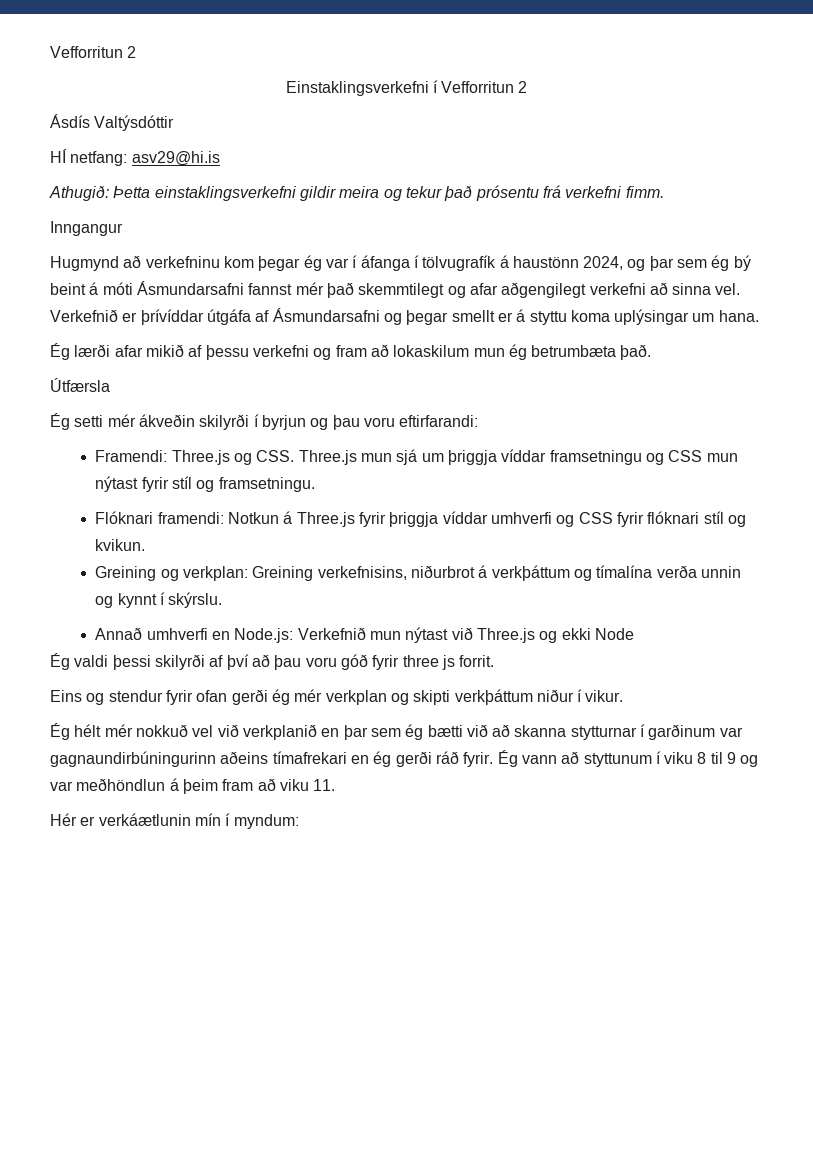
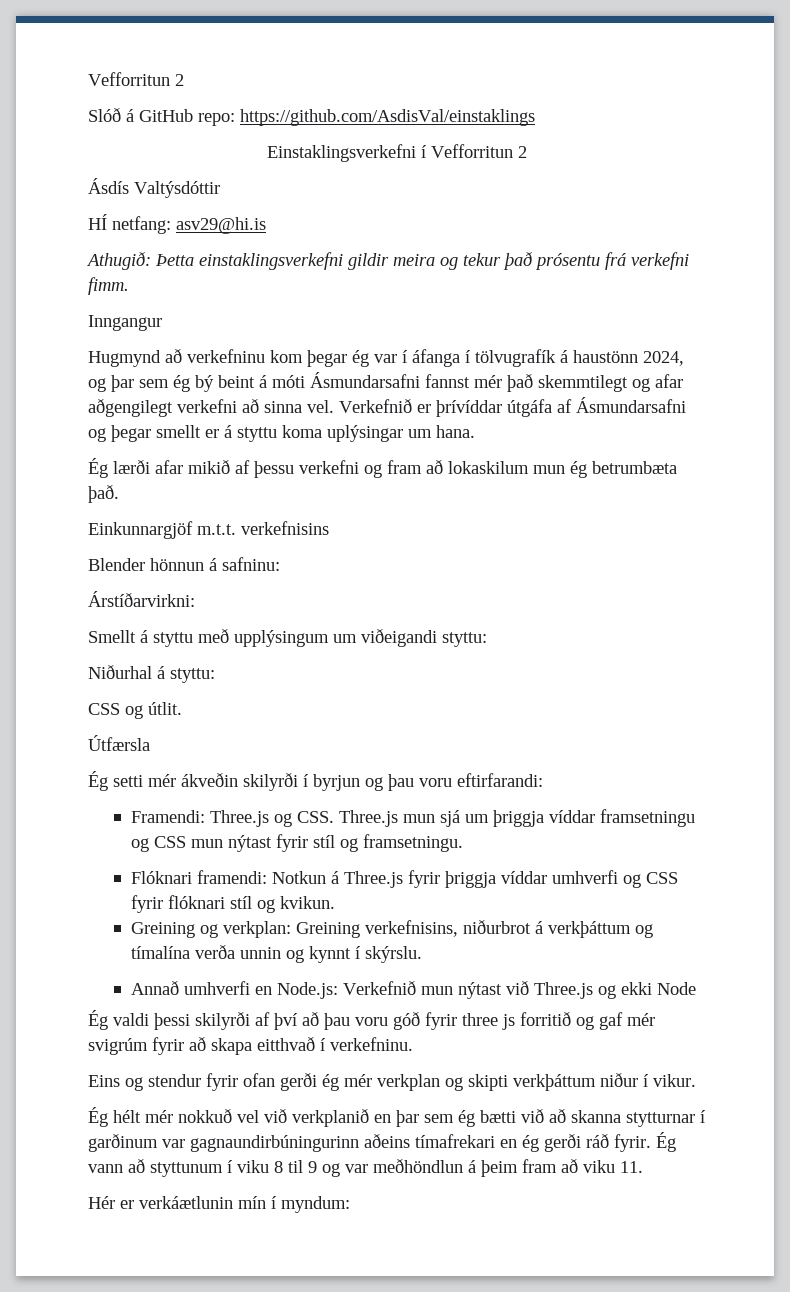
[50,46,137,58] Vefforritun 2 -> [88,72,184,86] [88,107,535,126] Vefforritun 2 // Slóð á GitHub repo: https://github.com/AsdisVal/einstaklings
(652, 352) none -> [88,521,329,539] [88,557,280,571] [88,591,195,607] [88,628,487,647] [88,664,215,683] [88,702,182,719] // Einkunnargjöf m.t.t. verkefnisins // Blender hönnun á safninu: // Árstíðarvirkni: // Smellt á styttu með upplýsingum um viðeigandi styttu: // Niðurhal á styttu: // CSS og útlit.
[459,655,495,667] forrit. -> [520,1011,655,1030] [88,1036,413,1055] forritið og gaf mér svigrúm fyrir að skapa eitthvað í verkefninu.

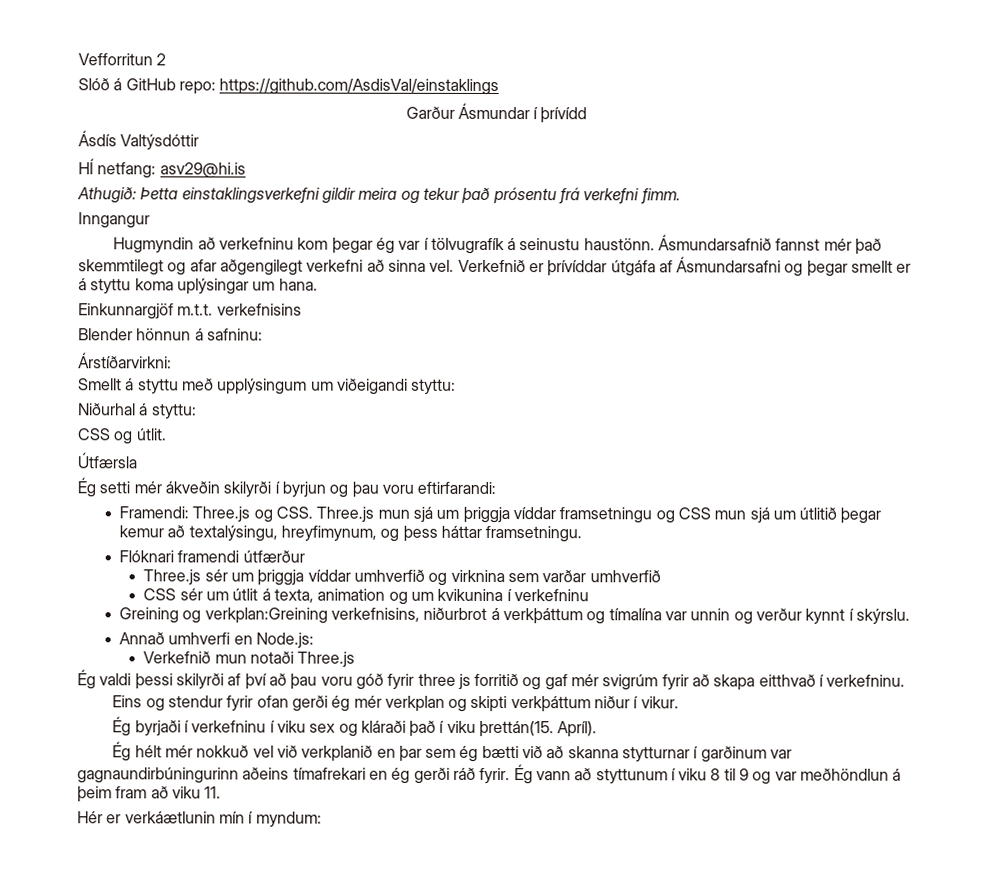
[266,144,527,162] Einstaklingsverkefni í Vefforritun 2 -> [405,102,588,124] Garður Ásmundar í þrívídd
[88,350,161,367] Hugmynd -> [113,237,195,254] Hugmyndin
[412,349,684,367] [88,372,420,392] áfanga í tölvugrafík á haustönn 2024, og þar sem ég bý beint á móti Ásmundarsafni -> [430,234,773,255] tölvugrafík á seinustu haustönn. Ásmundarsafnið
[88,458,677,478] [88,484,119,503] // Ég lærði afar mikið af þessu verkefni og fram að lokaskilum mun ég betrumbæta það. -> (318, 284) none
[227,834,463,852] [130,870,678,888] [130,895,335,913] nýtast fyrir stíl og framsetningu. // Flóknari framendi: Notkun á Three.js fyrir þriggja víddar umhverfi og CSS fyrir flóknari stíl og kvikun. -> [749,506,882,524] [119,524,583,543] [119,549,305,563] [143,568,661,586] [143,588,590,605] sjá um útlitið þegar kemur að textalýsingu, hreyfimynum, og þess háttar framsetningu. // Flóknari framendi útfærður // Three.js sér um þriggja víddar umhverfið og virknina sem varðar umhverfið // CSS sér um útlit á texta, animation og um kvikunina í verkefninu
[222,921,360,938] verkplan: Greining -> [204,607,328,624] verkplan:Greining
[194,944,235,959] verða -> [664,611,687,621] var
(304, 956) none -> [755,607,802,621] verður
(338, 990) none -> (315, 640) //
[457,980,696,999] nýtast við Three.js og ekki Node -> [250,650,356,668] notaði Three.js
(696, 1080) none -> [112,716,598,738] // Ég byrjaði í verkefninu í viku sex og kláraði það í viku þrettán(15. Apríl).

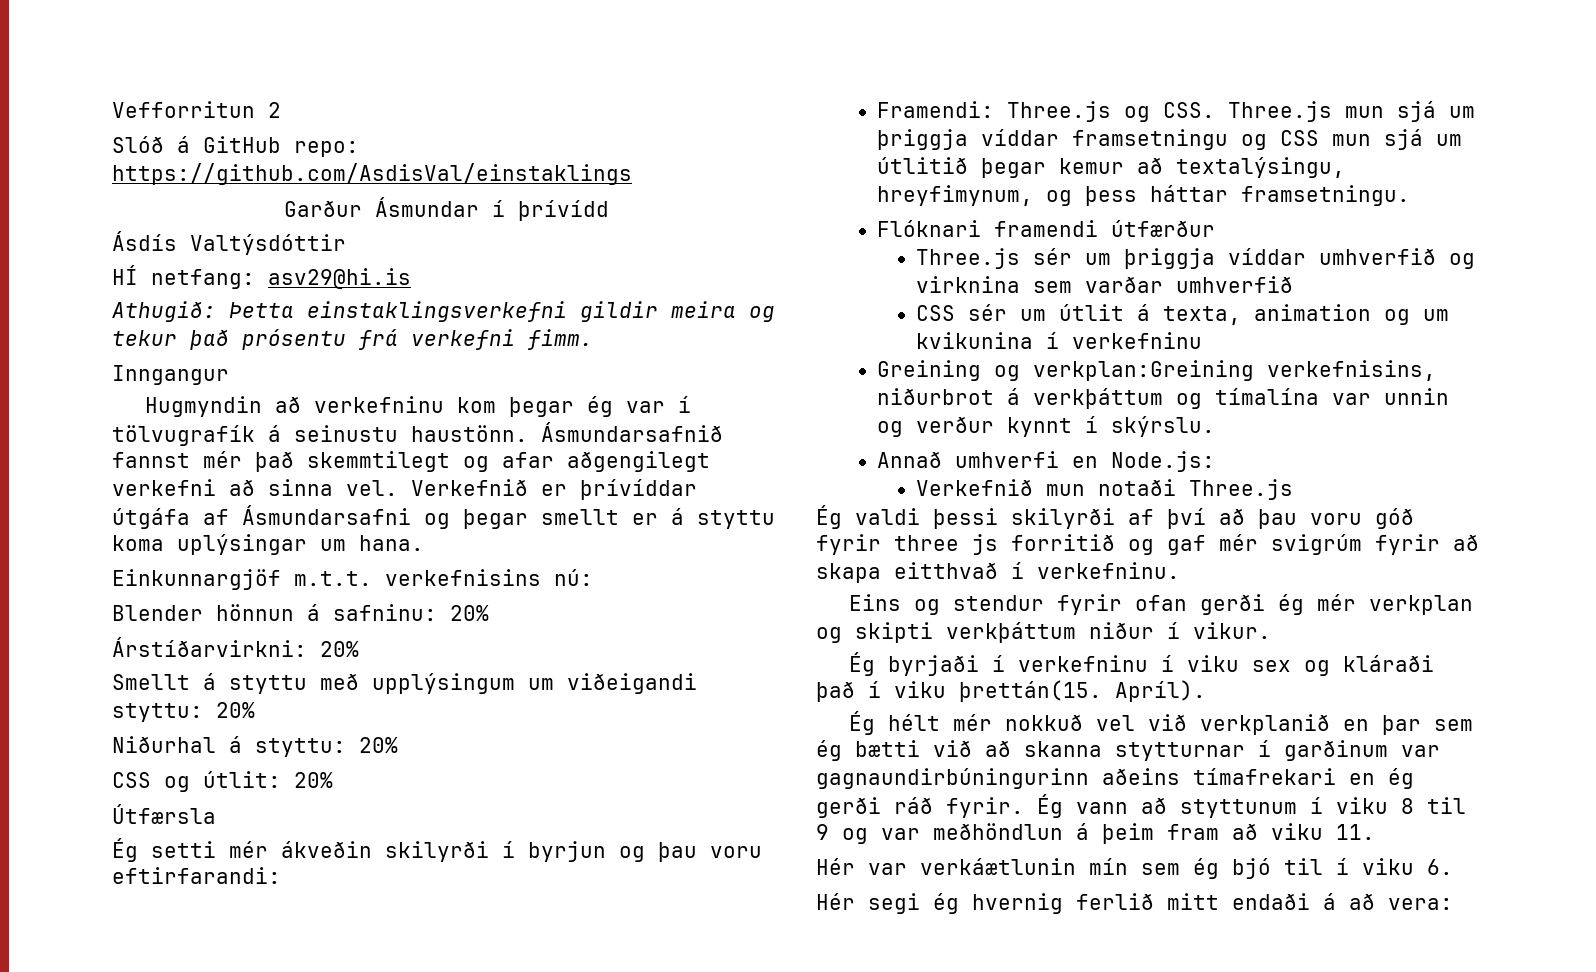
(302, 309) none -> [554,569,593,586] nú:
(263, 334) none -> [450,605,489,621] 20%
(172, 360) none -> [320,641,359,657] 20%
(457, 386) none -> [216,702,255,718] 20%
(197, 411) none -> [359,737,398,753] 20%
[135,428,167,441] útlit. -> [203,771,333,788] útlit: 20%
[106,814,122,824] er -> [868,863,907,875] var
[248,811,322,828] í myndum: -> [1141,858,1453,879] [816,893,1453,914] sem ég bjó til í viku 6. // Hér segi ég hvernig ferlið mitt endaði á að vera:

